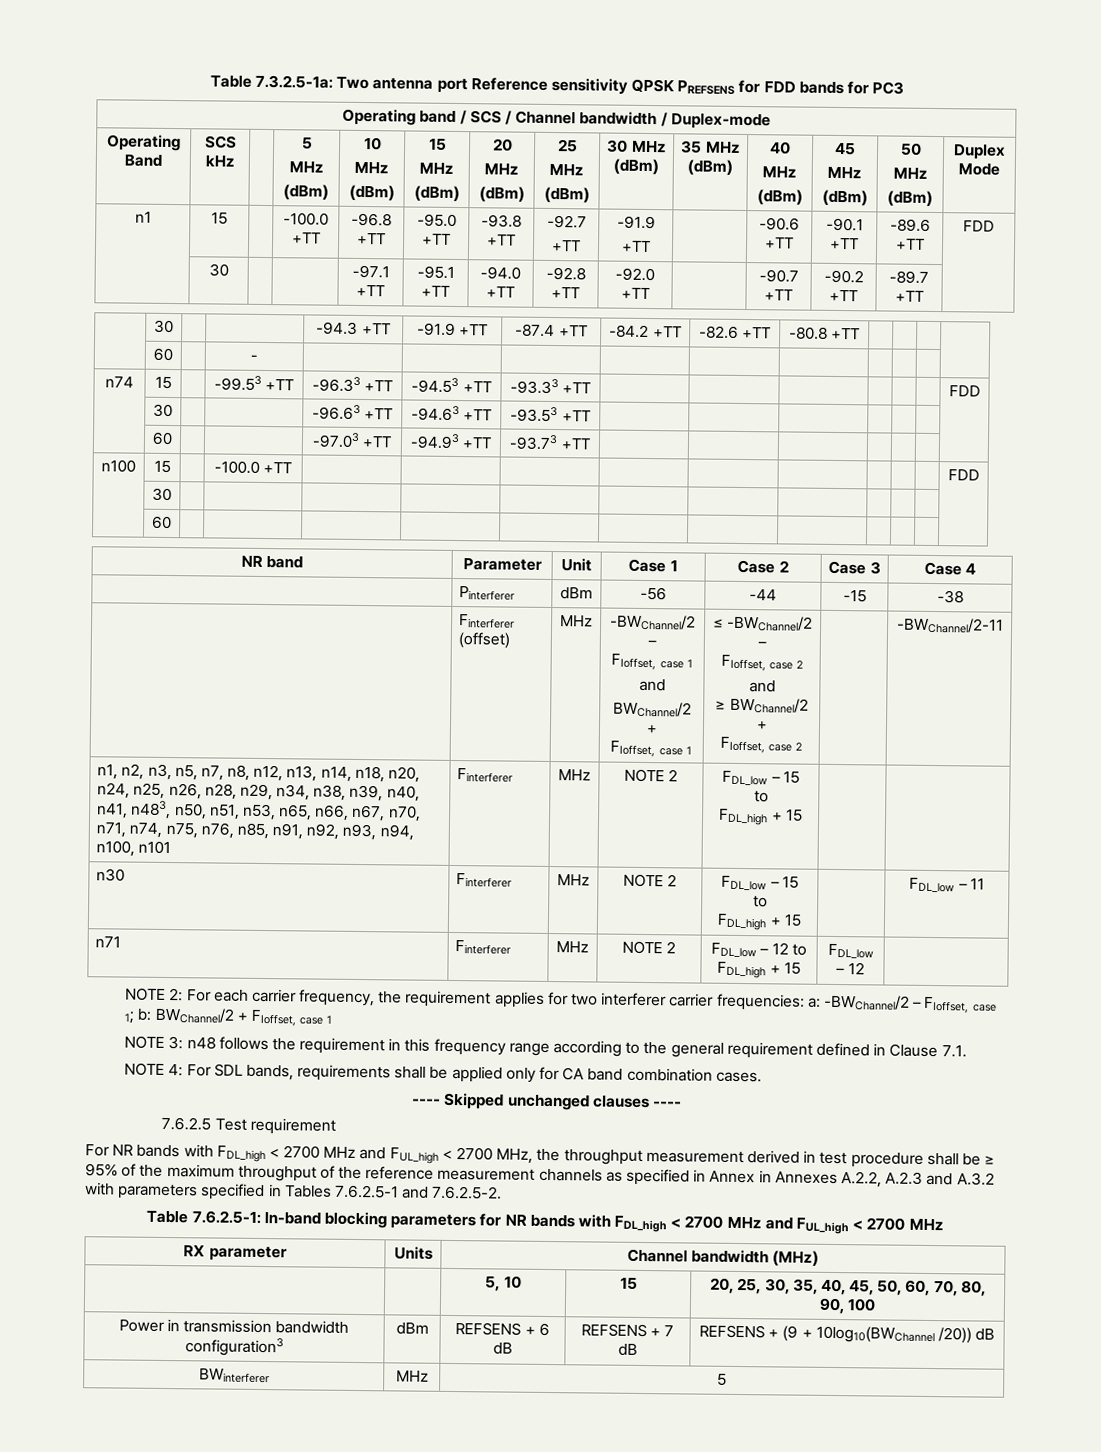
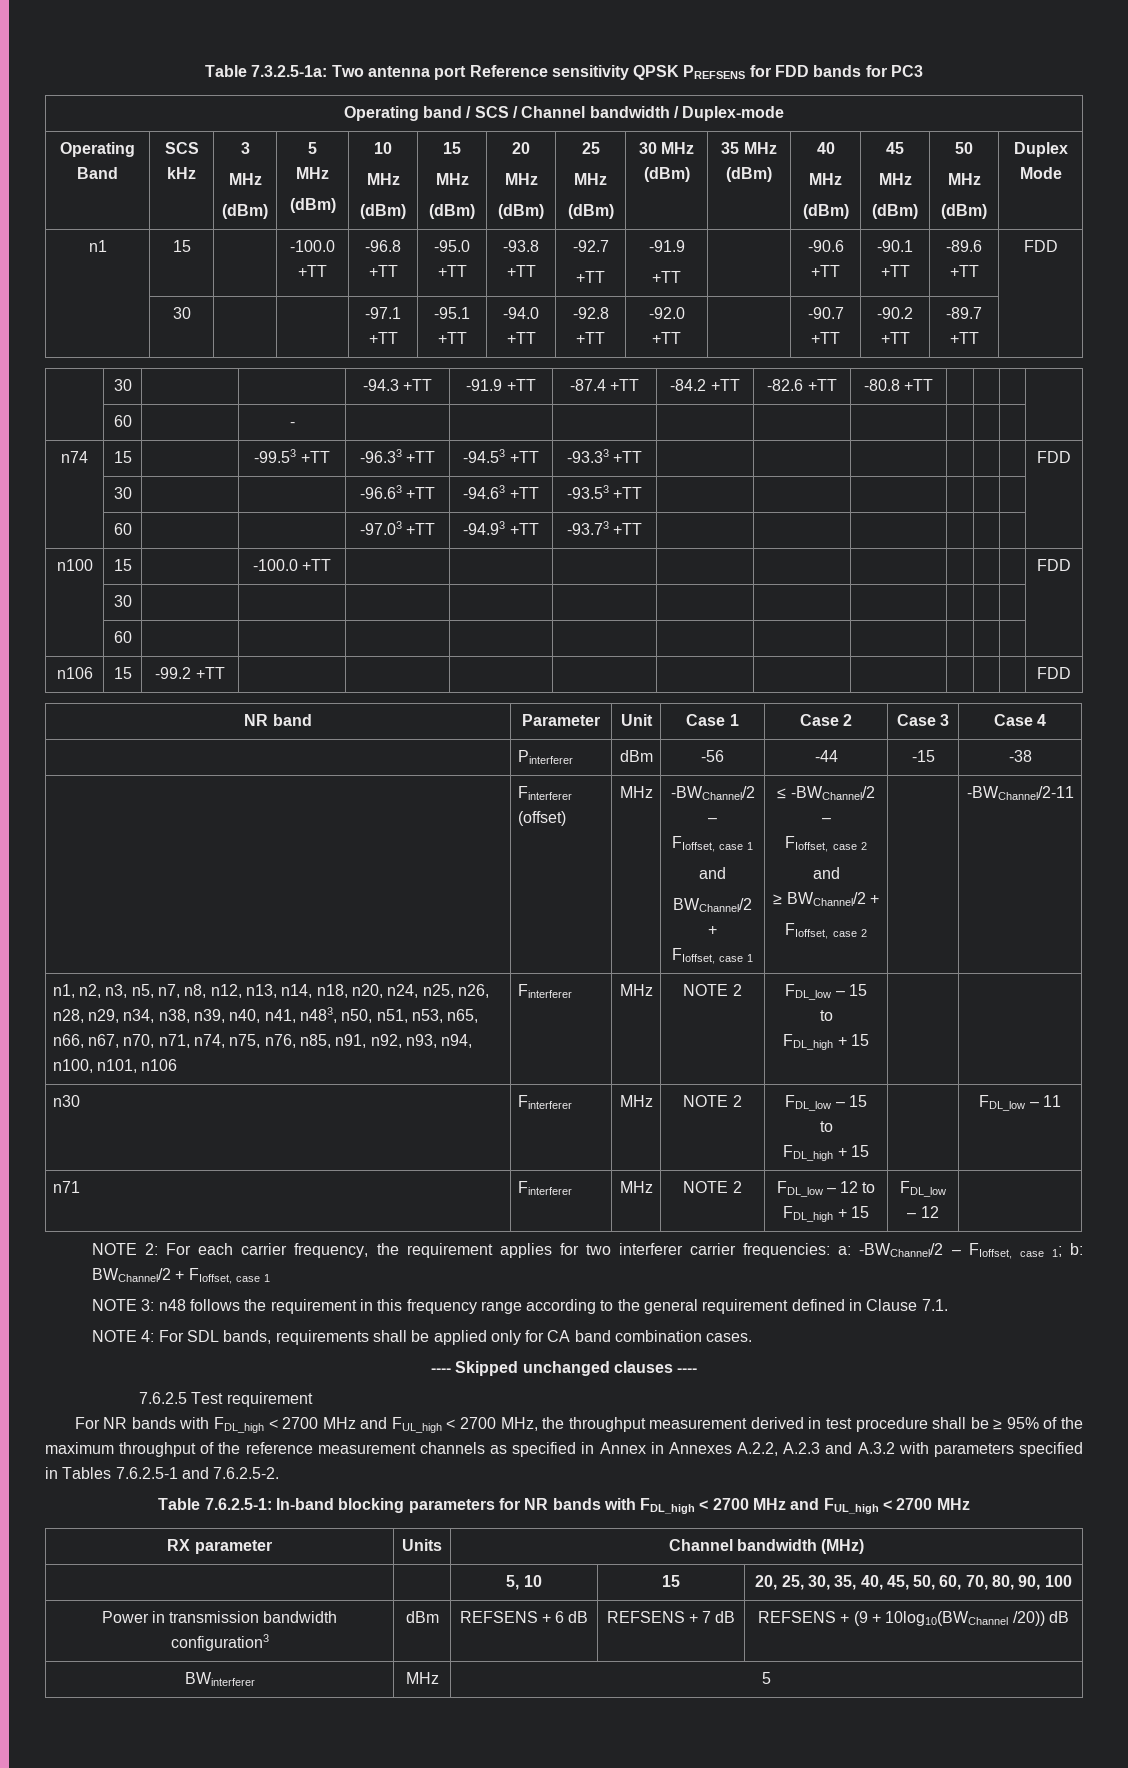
(235, 161) none -> [240,142,250,154] [228,173,262,185] [222,204,268,219] 3 // MHz // (dBm)
(172, 522) none -> [56,667,93,679] [113,667,132,679] [155,667,225,679] [1037,667,1071,679] // n106 | 15 | -99.2 +TT | | | | | | | | | | | FDD
[138,840,172,855] n101 -> [97,1059,178,1073] n101, n106

